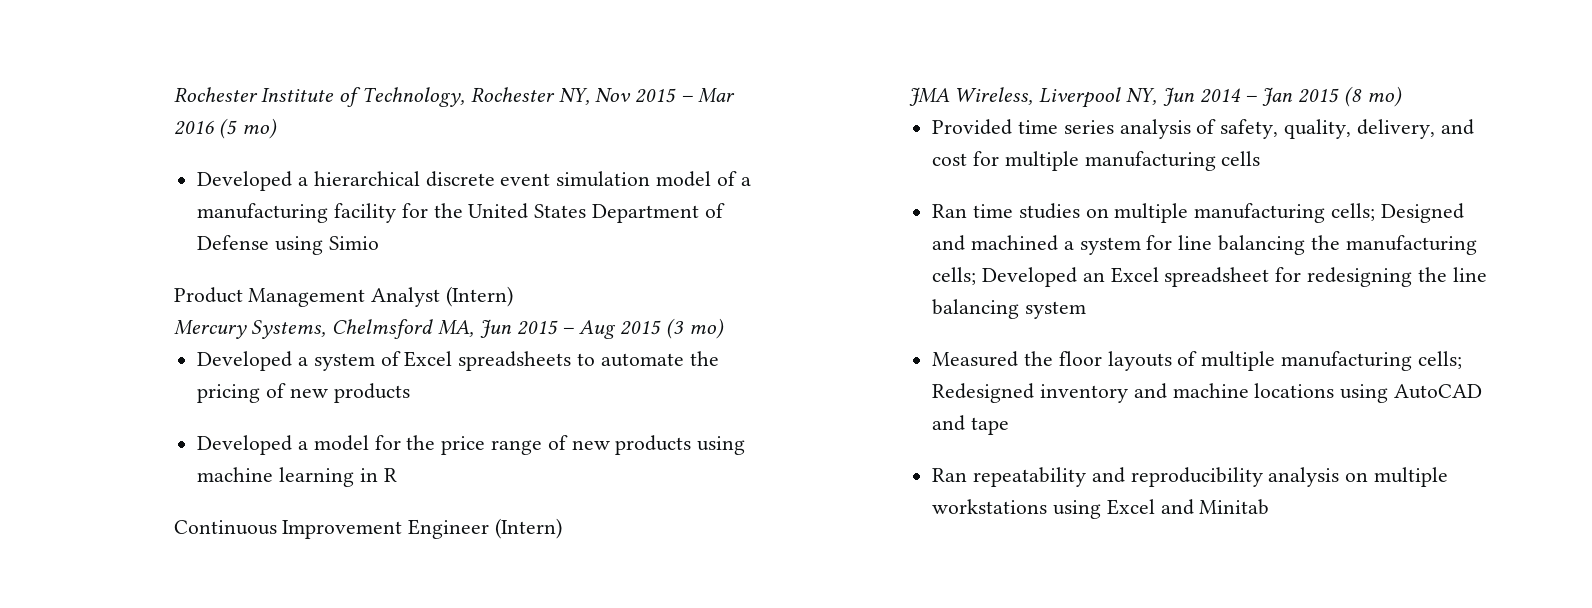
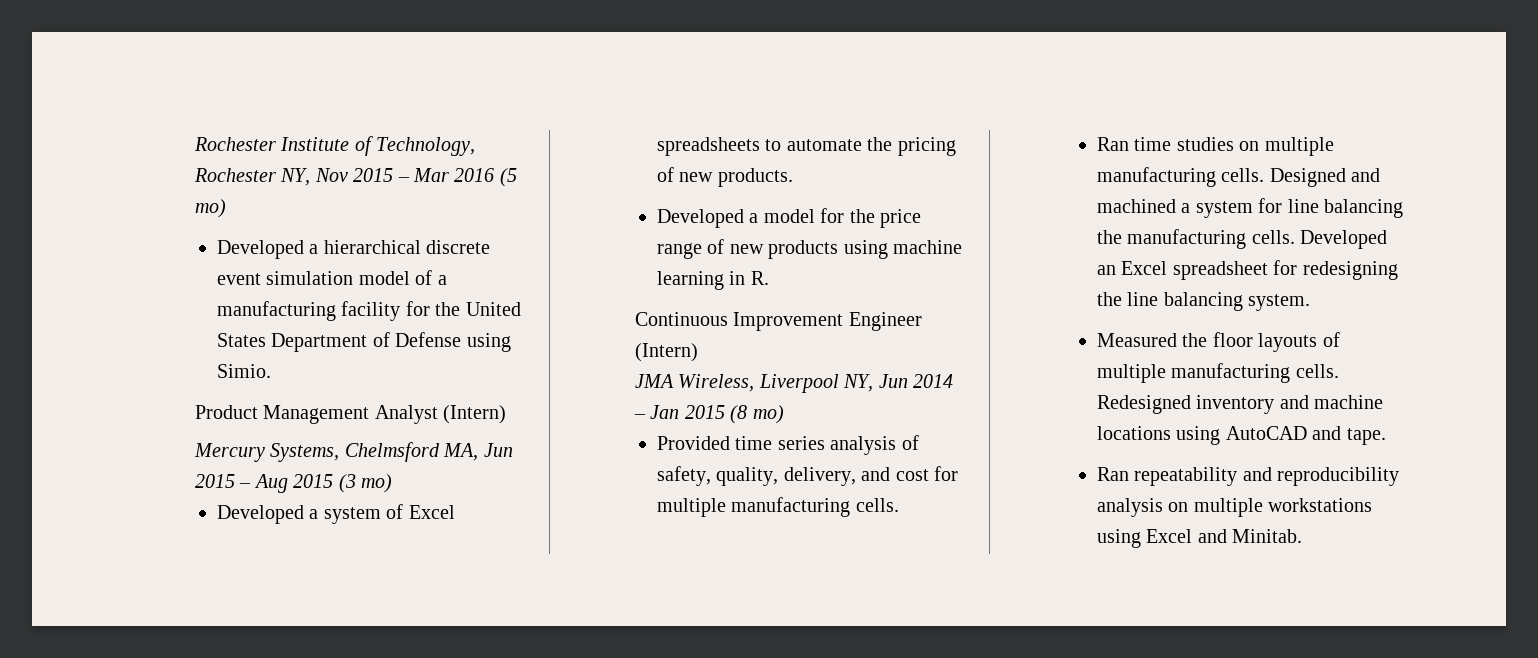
[328,236,379,250] Simio -> [216,364,271,378] Simio.
[333,383,410,403] products -> [717,168,793,187] products.
[383,468,397,482] R -> [750,271,769,285] R.
[1221,151,1261,166] cells -> [855,498,899,512] cells.
[1331,203,1376,221] cells; -> [1221,168,1265,182] cells.
[932,267,977,285] cells; -> [1251,230,1295,244] cells.
[1024,301,1086,319] system -> [1248,294,1311,311] system.
[1417,351,1462,369] cells; -> [1295,364,1339,378] cells.
[970,417,1009,435] tape -> [1346,428,1386,445] tape.
[1199,499,1270,515] Minitab -> [1232,529,1303,543] Minitab.

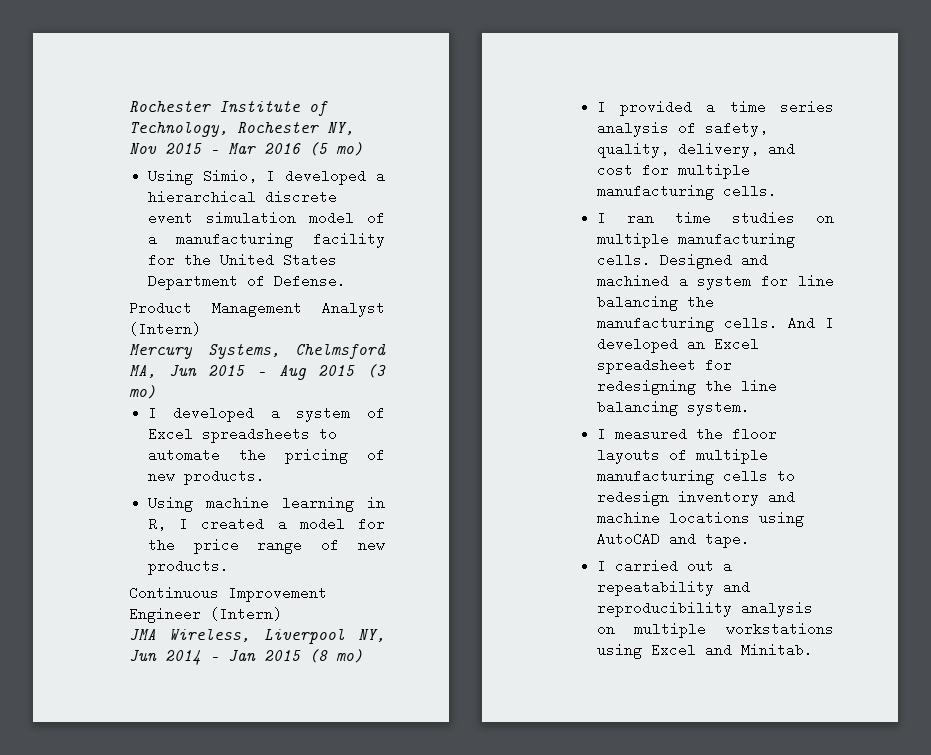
[216,240,304,259] Developed -> [147,169,367,185] Using Simio, I developed
[395,332,511,352] [216,364,271,378] Defense using Simio. -> [273,274,346,288] Defense.
[216,505,304,524] Developed -> [147,406,255,422] I developed
[656,209,744,228] Developed -> [147,496,385,512] [147,517,265,531] Using machine learning in R, I created
[768,240,962,259] [656,271,769,290] products using machine learning in R. -> [147,559,229,575] products.
[656,436,730,450] Provided -> [596,100,716,116] I provided a
[1096,137,1129,151] Ran -> [596,211,654,225] I ran
[1300,230,1388,249] Developed -> [787,316,834,330] [596,337,678,353] And I developed
[1096,333,1177,347] Measured -> [596,427,687,441] I measured
[1295,364,1339,378] [1096,395,1191,414] cells. Redesigned -> [722,469,795,483] [596,490,669,506] cells to redesign
[1096,467,1129,481] Ran -> [596,559,732,573] I carried out a

